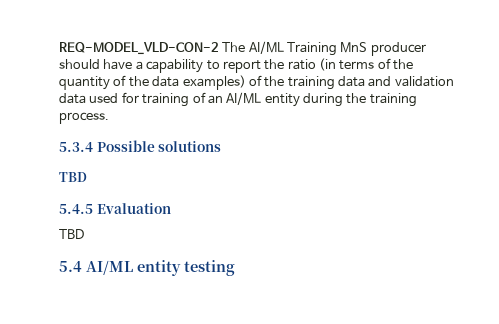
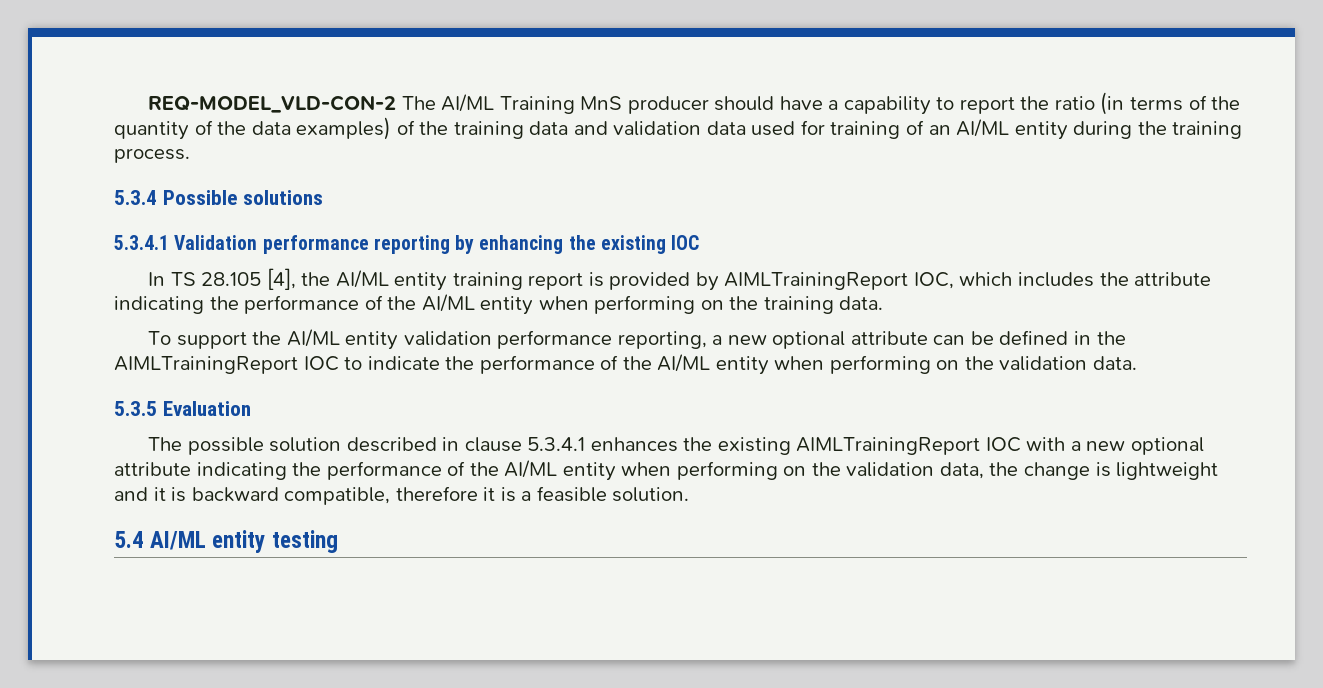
[59,172,87,182] [59,203,171,214] [59,229,84,239] TBD // 5.4.5 Evaluation // TBD -> [114,235,700,254] [147,268,1212,291] [114,294,884,315] [147,329,1126,350] [114,354,1138,375] [114,401,251,416] [147,437,1205,455] [114,460,1219,481] [114,486,690,505] 5.3.4.1 Validation performance reporting by enhancing the existing IOC // In TS 28.105 [4], the AI/ML entity training report is provided by AIMLTrainingReport IOC, which includes the attribute indicating the performance of the AI/ML entity when performing on the training data. // To support the AI/ML entity validation performance reporting, a new optional attribute can be defined in the AIMLTrainingReport IOC to indicate the performance of the AI/ML entity when performing on the validation data. // 5.3.5 Evaluation // The possible solution described in clause 5.3.4.1 enhances the existing AIMLTrainingReport IOC with a new optional attribute indicating the performance of the AI/ML entity when performing on the validation data, the change is lightweight and it is backward compatible, therefore it is a feasible solution.

